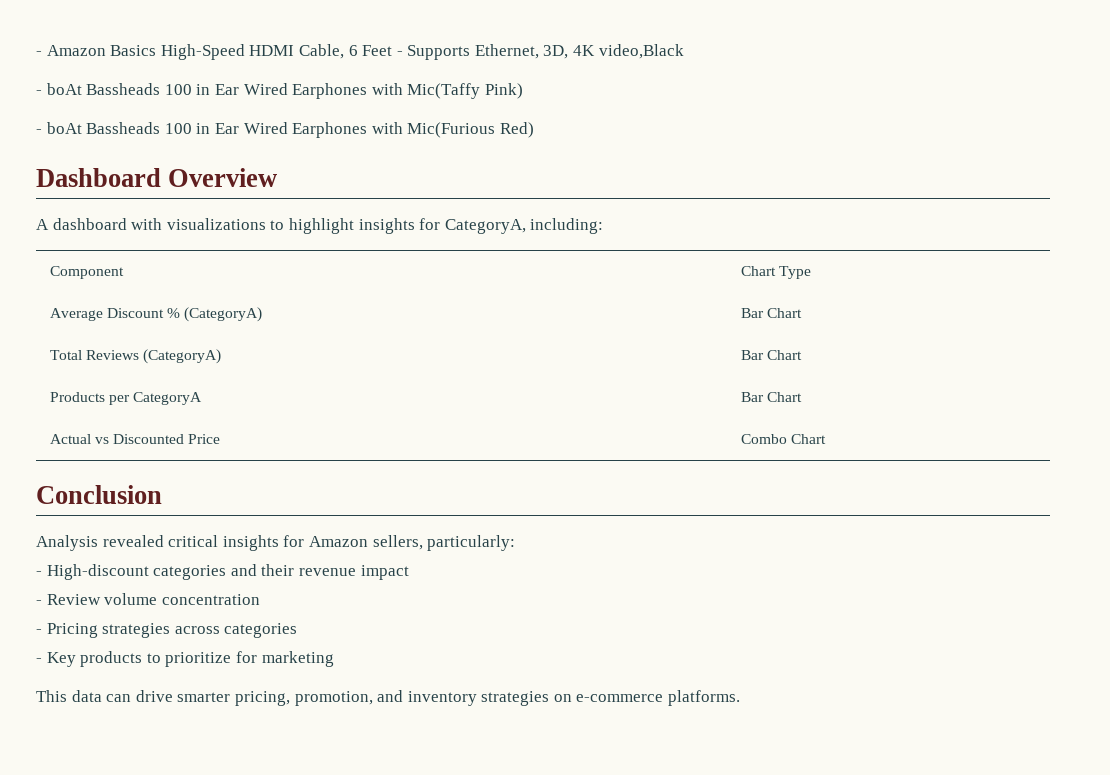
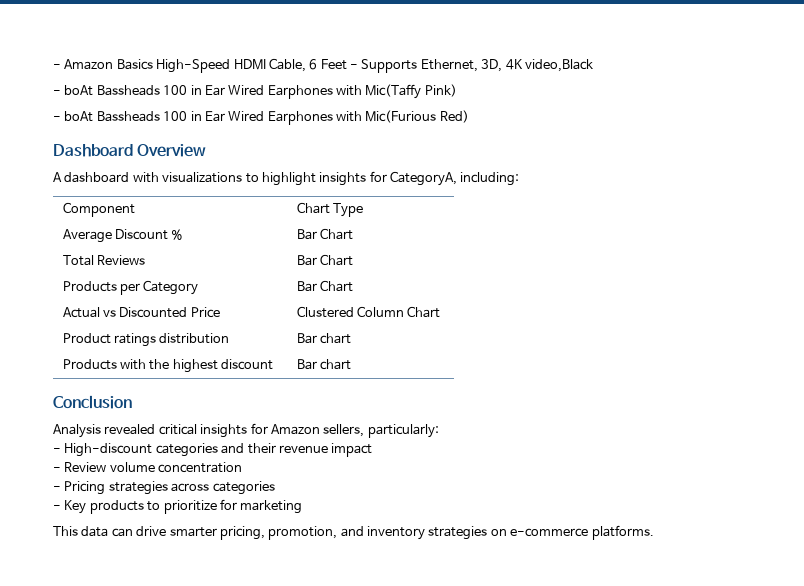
[184,307,263,322] (CategoryA) -> (184, 234) none
[142,349,221,364] (CategoryA) -> (145, 260) none
[132,392,202,405] CategoryA -> [143,280,199,295] Category
[740,434,826,444] Combo Chart -> [296,306,441,318] [62,333,230,347] [296,333,351,344] [62,359,274,373] [296,359,351,370] Clustered Column Chart // Product ratings distribution | Bar chart // Products with the highest discount | Bar chart

